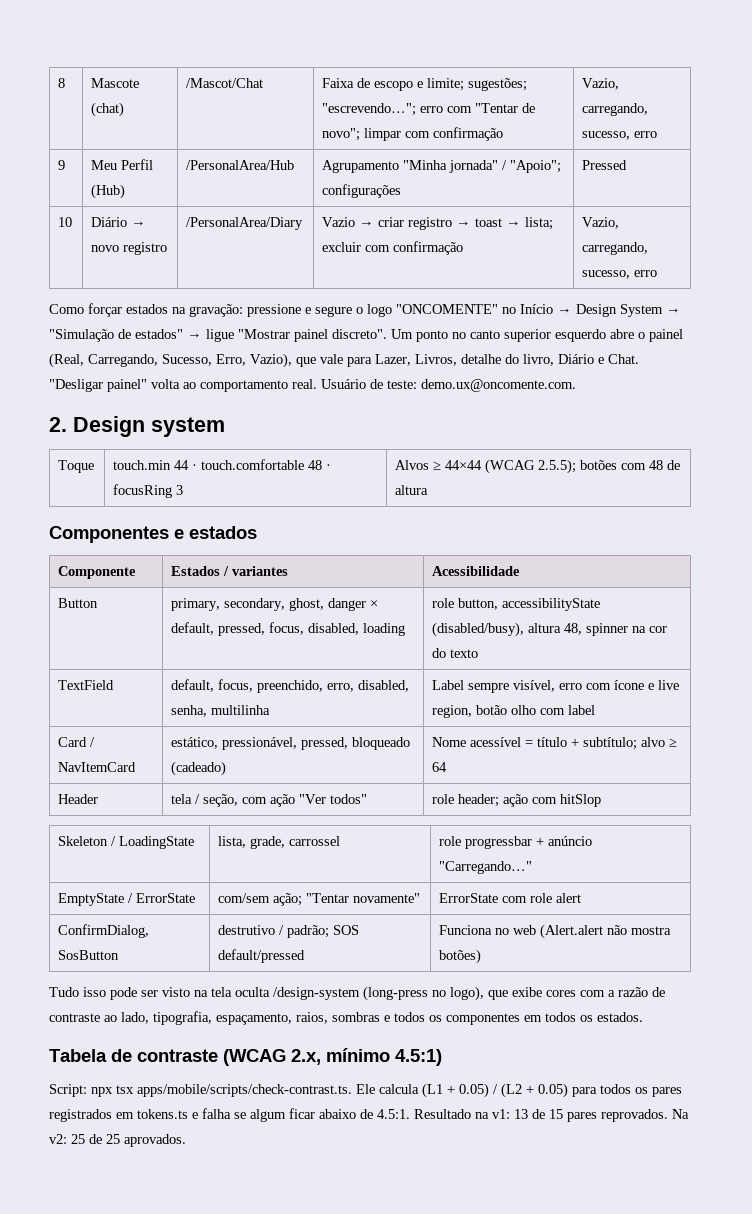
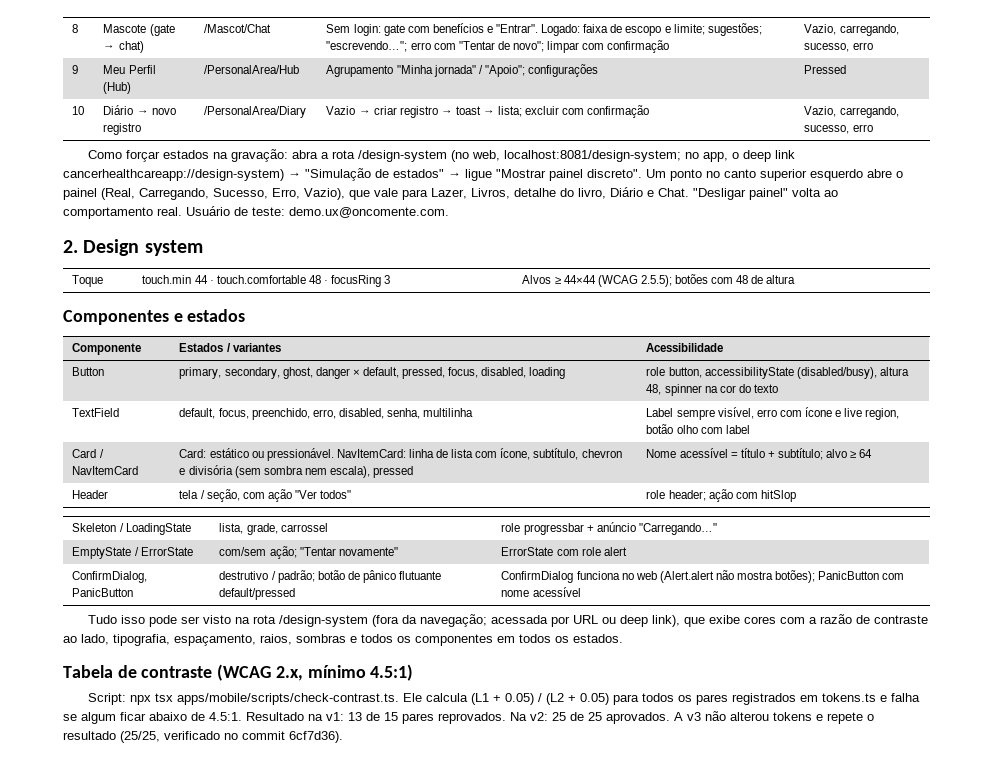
[91,102,125,117] [186,78,264,88] [322,78,355,88] (chat) | /Mascot/Chat | Faixa -> [149,24,175,36] [103,41,144,53] [204,24,272,33] [326,23,609,36] (gate → chat) | /Mascot/Chat | Sem login: gate com benefícios e "Entrar". Logado: faixa
[247,304,663,317] pressione e segure o logo "ONCOMENTE" no Início → Design System -> [292,150,796,162] [63,169,284,181] abra a rota /design-system (no web, localhost:8081/design-system; no app, o deep link cancerhealthcareapp://design-system)
[171,737,411,750] [171,761,227,776] estático, pressionável, pressed, bloqueado (cadeado) -> [179,448,622,461] [179,465,414,478] Card: estático ou pressionável. NavItemCard: linha de lista com ícone, subtítulo, chevron e divisória (sem sombra nem escala), pressed
[58,950,120,960] SosButton -> [72,588,134,597] PanicButton
[333,925,360,935] SOS -> [317,570,442,583] botão de pânico flutuante
[439,925,493,935] Funciona -> [501,571,620,583] ConfirmDialog funciona
[439,949,482,964] botões) -> [775,570,905,583] [501,587,581,597] botões); PanicButton com nome acessível
[211,986,484,1001] tela oculta /design-system (long-press no logo), -> [253,614,681,627] rota /design-system (fora da navegação; acessada por URL ou deep link),
(186, 1140) none -> [674,711,874,724] [63,731,343,743] A v3 não alterou tokens e repete o resultado (25/25, verificado no commit 6cf7d36).

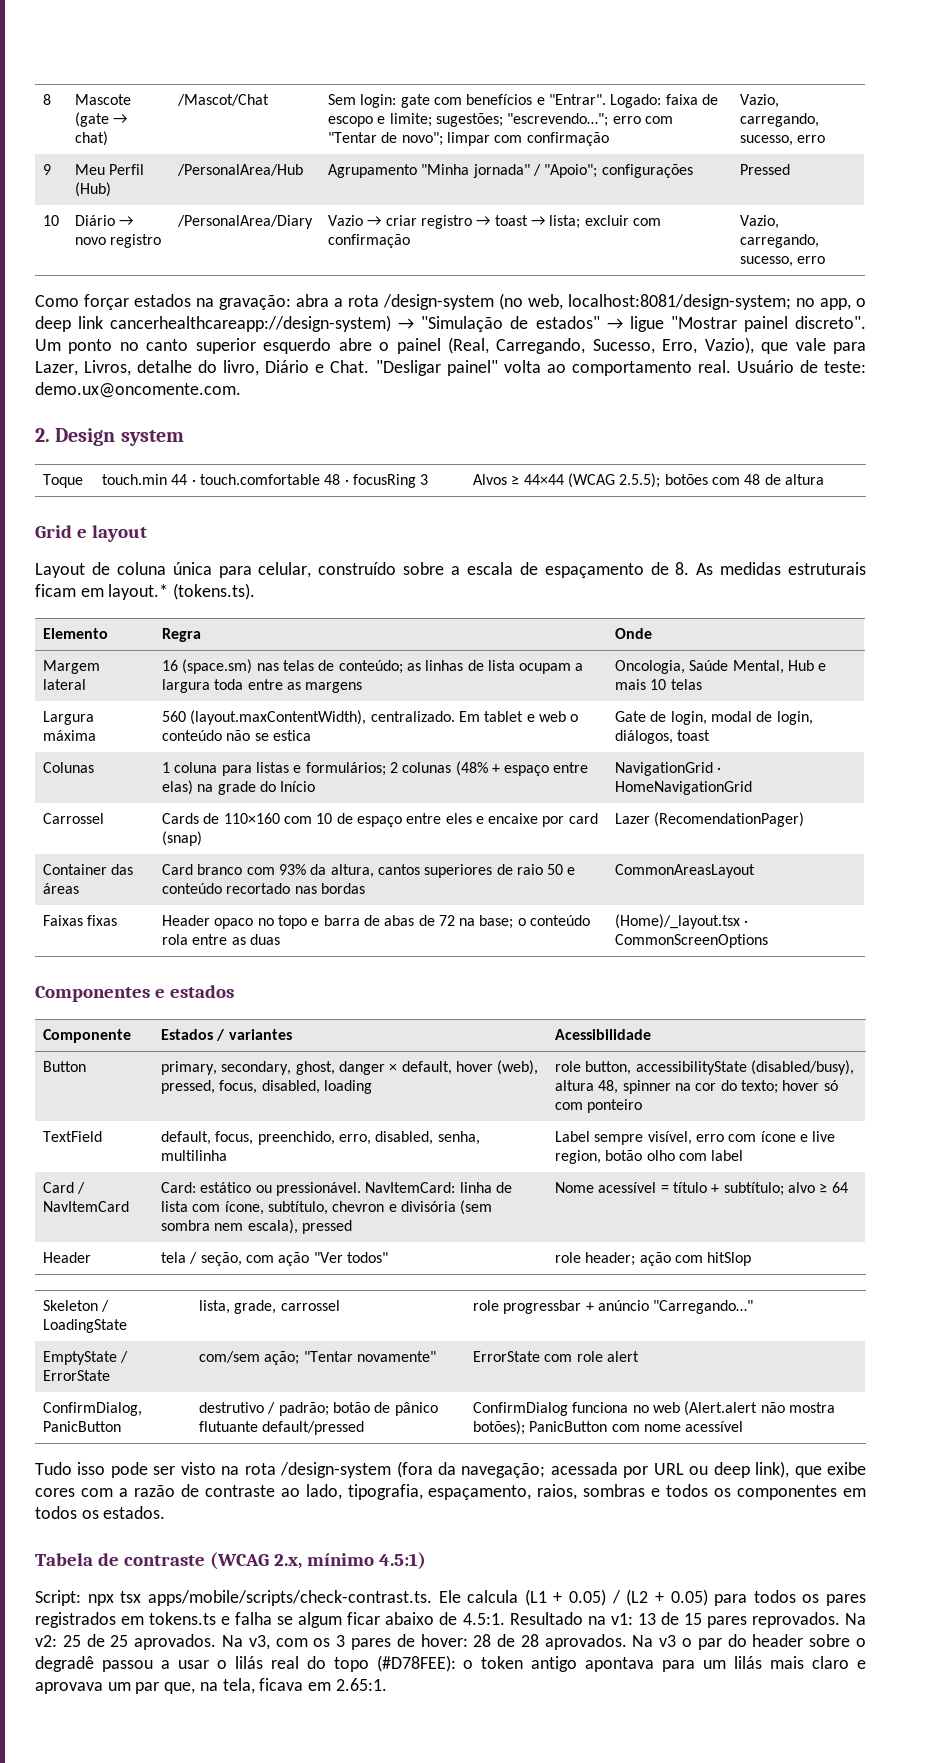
(796, 279) none -> [35,525,147,542] [35,562,866,578] [35,583,256,600] [42,628,108,639] [161,628,201,642] [614,628,652,639] [42,660,100,674] [42,679,86,690] [161,659,584,674] [161,679,363,693] [614,660,827,674] [614,679,702,690] [42,711,94,725] [42,730,96,741] [161,710,579,725] [161,730,311,741] [614,711,813,725] [614,730,711,744] [42,762,94,773] [161,761,589,776] [161,780,316,795] [614,762,722,776] [614,781,752,795] [42,813,104,824] [161,813,598,827] [161,831,202,846] [614,812,805,827] [42,864,134,875] [42,883,79,894] [161,864,576,878] [161,883,365,894] [614,864,755,878] [42,915,118,926] [161,915,591,929] [161,934,280,945] [614,914,749,929] [614,934,768,948] // Grid e layout // Layout de coluna única para celular, construído sobre a escala de espaçamento de 8. As medidas estruturais ficam em layout.* (tokens.ts). // Elemento | Regra | Onde // Margem lateral | 16 (space.sm) nas telas de conteúdo; as linhas de lista ocupam a largura toda entre as margens | Oncologia, Saúde Mental, Hub e mais 10 telas // Largura máxima | 560 (layout.maxContentWidth), centralizado. Em tablet e web o conteúdo não se estica | Gate de login, modal de login, diálogos, toast // Colunas | 1 coluna para listas e formulários; 2 colunas (48% + espaço entre elas) na grade do Início | NavigationGrid · HomeNavigationGrid // Carrossel | Cards de 110×160 com 10 de espaço entre eles e encaixe por card (snap) | Lazer (RecomendationPager) // Container das áreas | Card branco com 93% da altura, cantos superiores de raio 50 e conteúdo recortado nas bordas | CommonAreasLayout // Faixas fixas | Header opaco no topo e barra de abas de 72 na base; o conteúdo rola entre as duas | (Home)/_layout.tsx · CommonScreenOptions
(399, 372) none -> [455,1060,539,1075] hover (web),
[753,384,778,393] texto -> [740,1080,838,1094] [554,1099,643,1113] texto; hover só com ponteiro
[674,711,874,724] [63,731,343,743] A v3 não alterou tokens e repete o resultado (25/25, verificado no commit 6cf7d36). -> [221,1634,866,1650] [35,1655,866,1672] [35,1678,387,1694] Na v3, com os 3 pares de hover: 28 de 28 aprovados. Na v3 o par do header sobre o degradê passou a usar o lilás real do topo (#D78FEE): o token antigo apontava para um lilás mais claro e aprovava um par que, na tela, ficava em 2.65:1.

